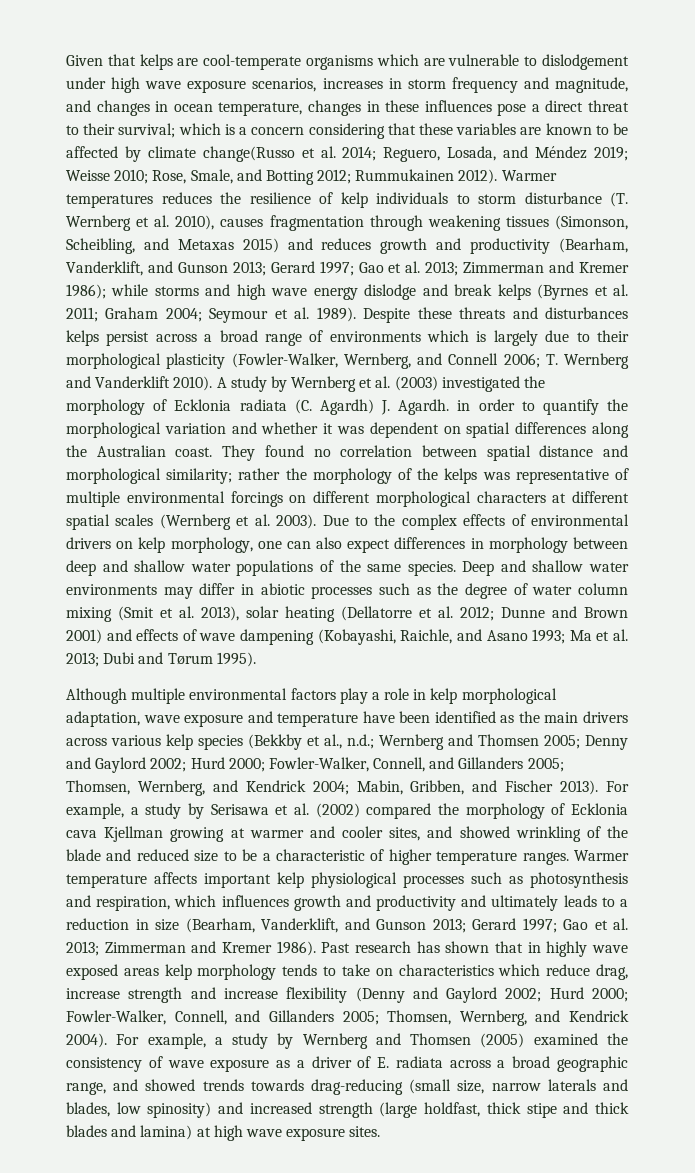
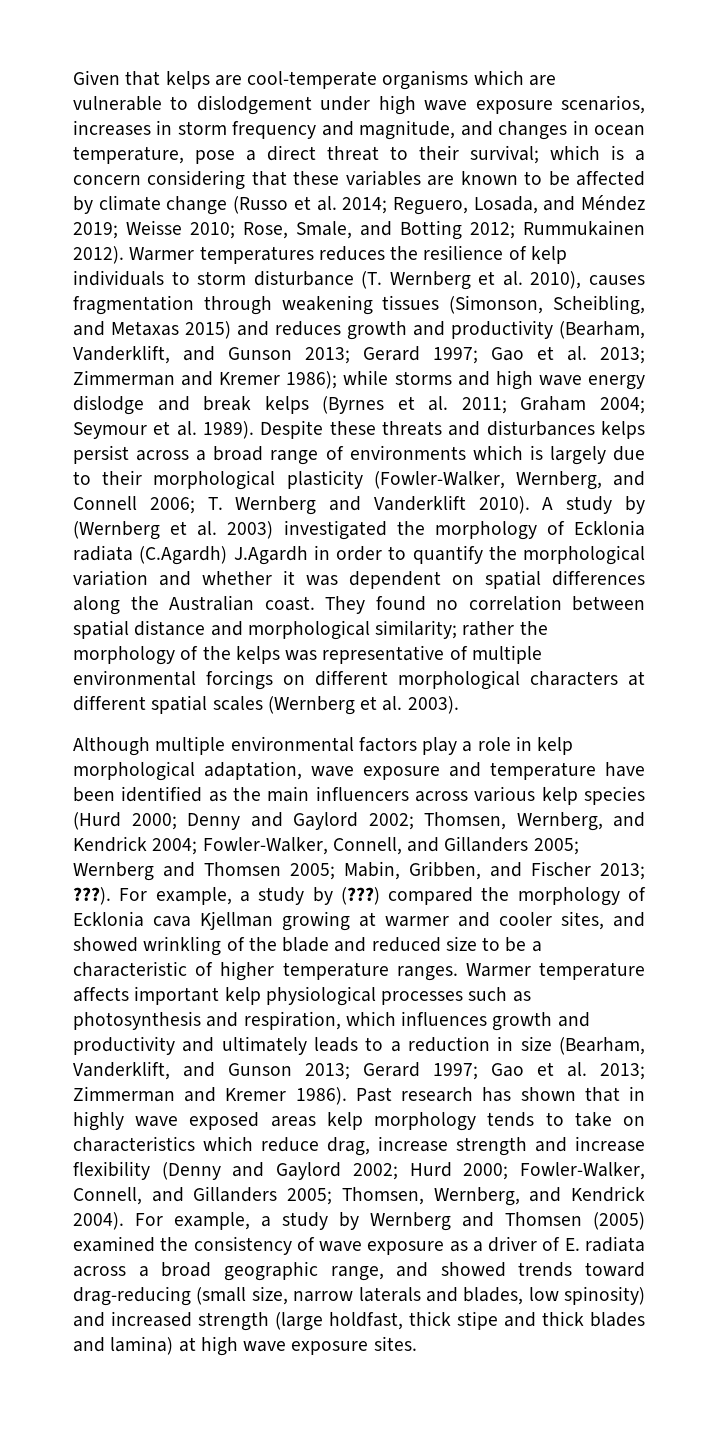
[307,100,492,116] changes in these influences -> (184, 155) none
[202,146,295,162] change(Russo -> [166,196,289,215] change (Russo
[291,376,438,392] Wernberg et al. (2003) -> [73,521,274,540] (Wernberg et al. 2003)
[294,399,450,415] (C. Agardh) J. Agardh. -> [139,546,308,565] (C.Agardh) J.Agardh
[322,514,629,530] [66,537,628,553] [66,560,629,576] [66,583,628,599] [66,606,628,622] [66,629,629,645] [66,652,256,667] Due to the complex effects of environmental drivers on kelp morphology, one can also expect differences in morphology between deep and shallow water populations of the same species. Deep and shallow water environments may differ in abiotic processes such as the degree of water column mixing (Smit et al. 2013), solar heating (Dellatorre et al. 2012; Dunne and Brown 2001) and effects of wave dampening (Kobayashi, Raichle, and Asano 1993; Ma et al. 2013; Dubi and Tørum 1995). -> (459, 705) none
[583,711,628,723] drivers -> [315,786,409,801] influencers
[248,734,628,750] [66,757,564,773] [66,780,349,796] (Bekkby et al., n.d.; Wernberg and Thomsen 2005; Denny and Gaylord 2002; Hurd 2000; Fowler-Walker, Connell, and Gillanders 2005; Thomsen, Wernberg, and Kendrick 2004; -> [73,812,645,831] [73,836,579,855] [73,862,335,881] (Hurd 2000; Denny and Gaylord 2002; Thomsen, Wernberg, and Kendrick 2004; Fowler-Walker, Connell, and Gillanders 2005; Wernberg and Thomsen 2005;
[560,780,629,795] [66,803,360,819] 2013). For example, a study by Serisawa et al. (2002) -> [600,863,645,880] [73,887,380,905] 2013; ???). For example, a study by (???)
[250,1079,304,1091] towards -> [585,1262,645,1277] toward

